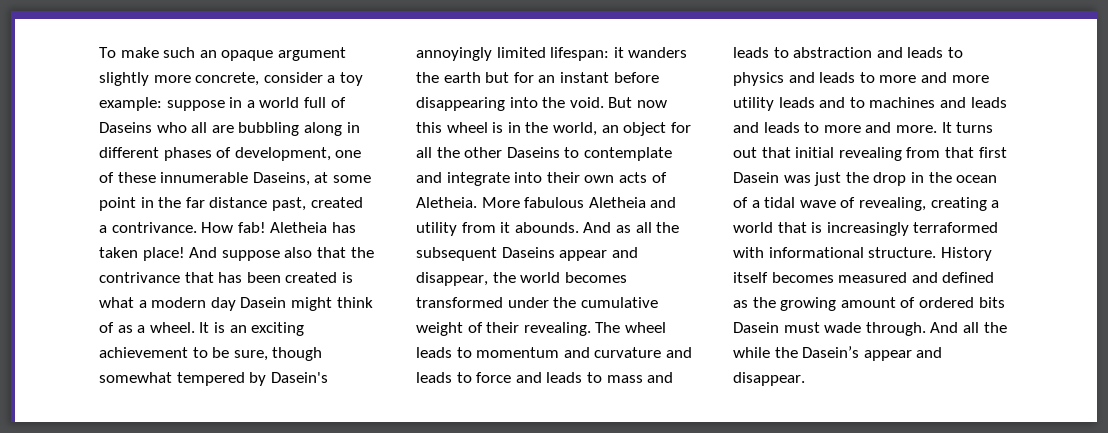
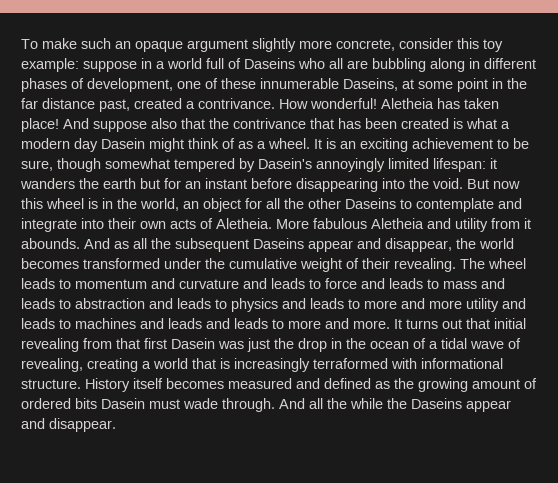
[327,75,336,83] a -> [457,38,479,49] this
[237,222,266,233] fab! -> [310,98,377,109] wonderful!
[778,97,846,108] leads and -> [502,298,526,309] [21,318,55,329] and leads
[802,346,860,358] Dasein’s -> [411,398,462,409] Daseins

